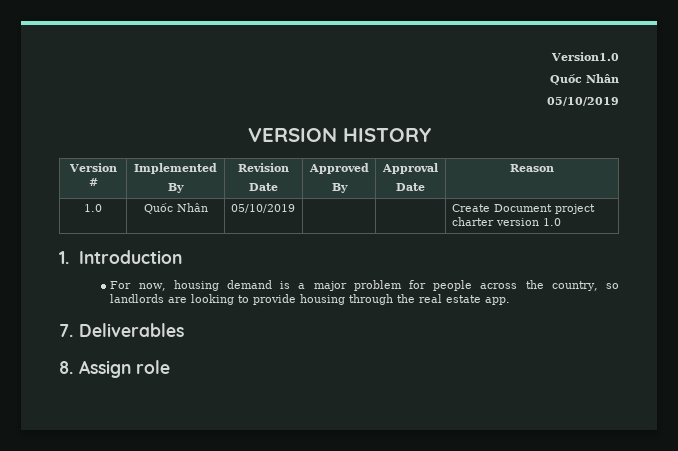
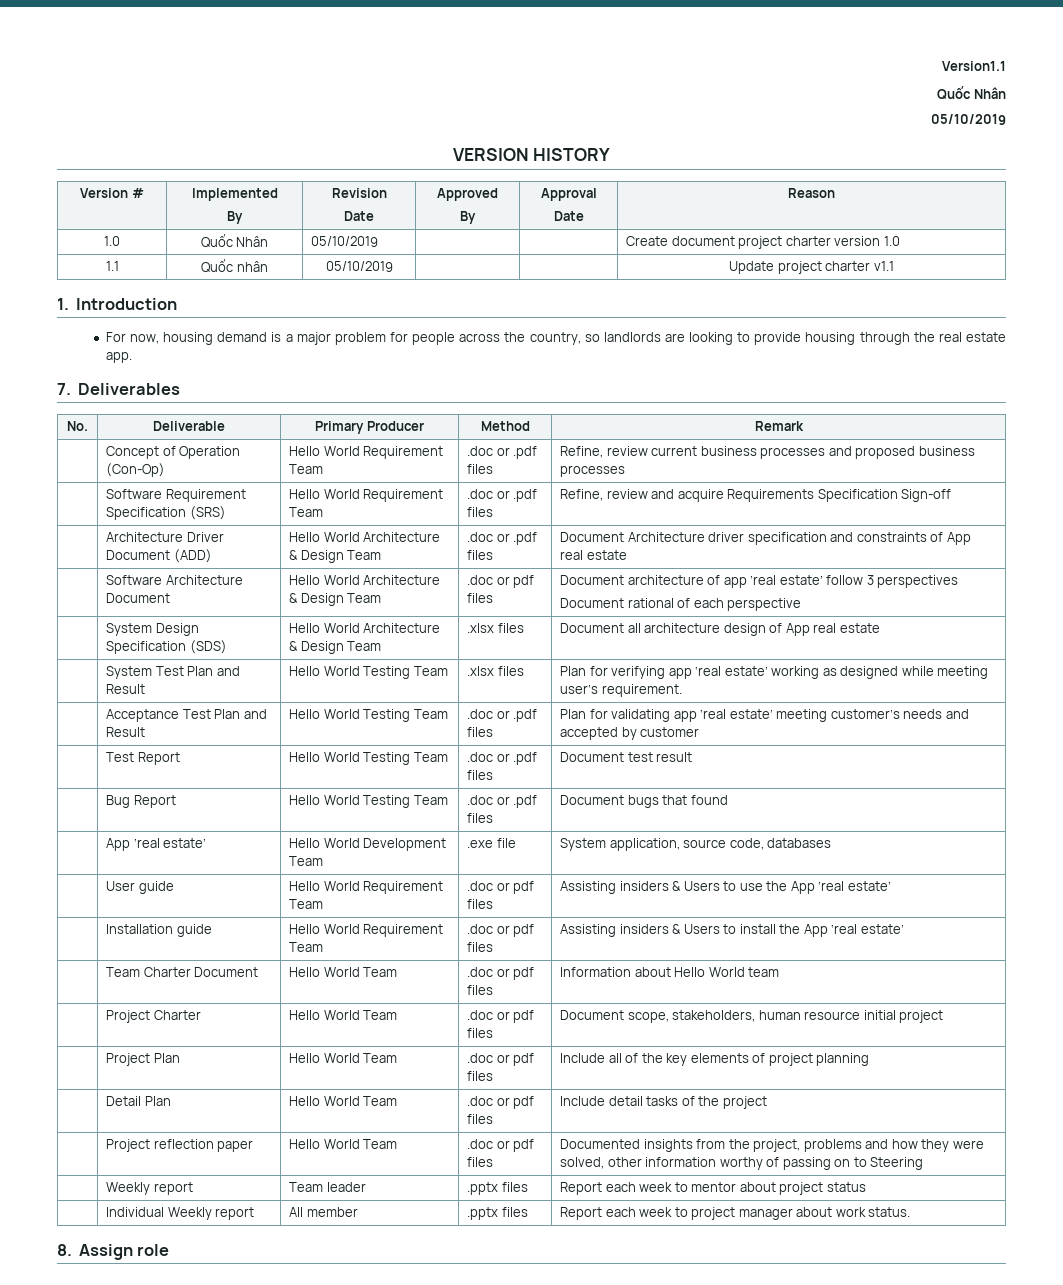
[551,52,619,61] Version1.0 -> [942,61,1006,71] Version1.1
[493,204,552,212] Document -> [671,236,735,246] document
(561, 222) none -> [105,261,119,271] [201,259,268,273] [325,261,393,272] [729,261,894,274] // 1.1 | Quốc nhân | 05/10/2019 | | | Update project charter v1.1
(184, 330) none -> [67,421,88,431] [153,421,225,431] [315,421,424,434] [480,421,530,431] [754,421,804,431] [106,446,241,459] [106,463,166,477] [289,446,444,459] [289,464,324,474] [467,446,538,459] [467,464,494,474] [560,446,975,459] [560,465,626,477] [106,489,246,502] [106,506,226,520] [289,489,444,502] [289,507,324,517] [467,489,538,502] [467,507,494,517] [560,489,952,502] [106,532,224,542] [106,549,212,563] [289,532,441,542] [289,550,382,563] [467,532,538,545] [467,550,494,560] [560,532,971,545] [560,550,627,560] [106,575,243,585] [106,593,171,603] [289,575,441,585] [289,593,382,606] [467,575,535,588] [467,593,494,603] [560,575,959,588] [560,598,802,611] [106,623,199,636] [106,640,227,654] [289,623,441,633] [289,641,382,654] [467,623,524,633] [560,623,880,636] [106,666,240,679] [106,684,146,694] [289,666,448,679] [467,666,524,676] [560,666,989,679] [560,684,682,697] [106,709,267,722] [106,727,146,737] [289,709,448,722] [467,709,538,722] [467,727,494,737] [560,709,969,722] [560,727,700,740] [106,752,180,765] [289,752,448,765] [467,752,538,765] [467,770,494,780] [560,752,693,762] [106,795,176,808] [289,795,448,808] [467,795,538,808] [467,813,494,823] [560,795,728,808] [106,838,207,851] [289,838,447,851] [289,856,324,866] [467,838,516,848] [560,838,832,851] [106,881,174,894] [289,881,444,894] [289,899,324,909] [467,881,535,894] [467,899,494,909] [560,881,891,894] [106,924,212,937] [289,924,444,937] [289,942,324,952] [467,924,535,937] [467,942,494,952] [560,924,904,937] [106,967,259,977] [289,967,398,977] [467,967,535,980] [467,985,494,995] [560,967,780,977] [106,1010,201,1023] [289,1010,398,1020] [467,1010,535,1023] [467,1028,494,1038] [560,1010,944,1023] [106,1053,180,1066] [289,1053,398,1063] [467,1053,535,1066] [467,1071,494,1081] [560,1053,870,1066] [106,1096,171,1106] [289,1096,398,1106] [467,1096,535,1109] [467,1114,494,1124] [560,1096,767,1109] [106,1139,254,1152] [289,1139,398,1149] [467,1139,535,1152] [467,1157,494,1167] [560,1139,984,1152] [560,1157,924,1170] [106,1182,193,1195] [289,1182,366,1192] [467,1182,528,1195] [560,1182,866,1195] [106,1207,255,1220] [289,1207,358,1217] [467,1207,528,1220] [560,1207,911,1220] // No. | Deliverable | Primary Producer | Method | Remark // | Concept of Operation (Con-Op) | Hello World Requirement Team | .doc or .pdf files | Refine, review current business processes and proposed business processes // | Software Requirement Specification (SRS) | Hello World Requirement Team | .doc or .pdf files | Refine, review and acquire Requirements Specification Sign-off // | Architecture Driver Document (ADD) | Hello World Architecture & Design Team | .doc or .pdf files | Document Architecture driver specification and constraints of App real estate // | Software Architecture Document | Hello World Architecture & Design Team | .doc or pdf files | Document architecture of app ‘real estate’ follow 3 perspectives // Document rational of each perspective // | System Design Specification (SDS) | Hello World Architecture & Design Team | .xlsx files | Document all architecture design of App real estate // | System Test Plan and Result | Hello World Testing Team | .xlsx files | Plan for verifying app ‘real estate’ working as designed while meeting user’s requirement. // | Acceptance Test Plan and Result | Hello World Testing Team | .doc or .pdf files | Plan for validating app ‘real estate’ meeting customer’s needs and accepted by customer // | Test Report | Hello World Testing Team | .doc or .pdf files | Document test result // | Bug Report | Hello World Testing Team | .doc or .pdf files | Document bugs that found // | App ‘real estate’ | Hello World Development Team | .exe file | System application, source code, databases // | User guide | Hello World Requirement Team | .doc or pdf files | Assisting insiders & Users to use the App ‘real estate’ // | Installation guide | Hello World Requirement Team | .doc or pdf files | Assisting insiders & Users to install the App ‘real estate’ // | Team Charter Document | Hello World Team | .doc or pdf files | Information about Hello World team // | Project Charter | Hello World Team | .doc or pdf files | Document scope, stakeholders, human resource initial project // | Project Plan | Hello World Team | .doc or pdf files | Include all of the key elements of project planning // | Detail Plan | Hello World Team | .doc or pdf files | Include detail tasks of the project // | Project reflection paper | Hello World Team | .doc or pdf files | Documented insights from the project, problems and how they were solved, other information worthy of passing on to Steering // | Weekly report | Team leader | .pptx files | Report each week to mentor about project status // | Individual Weekly report | All member | .pptx files | Report each week to project manager about work status.

